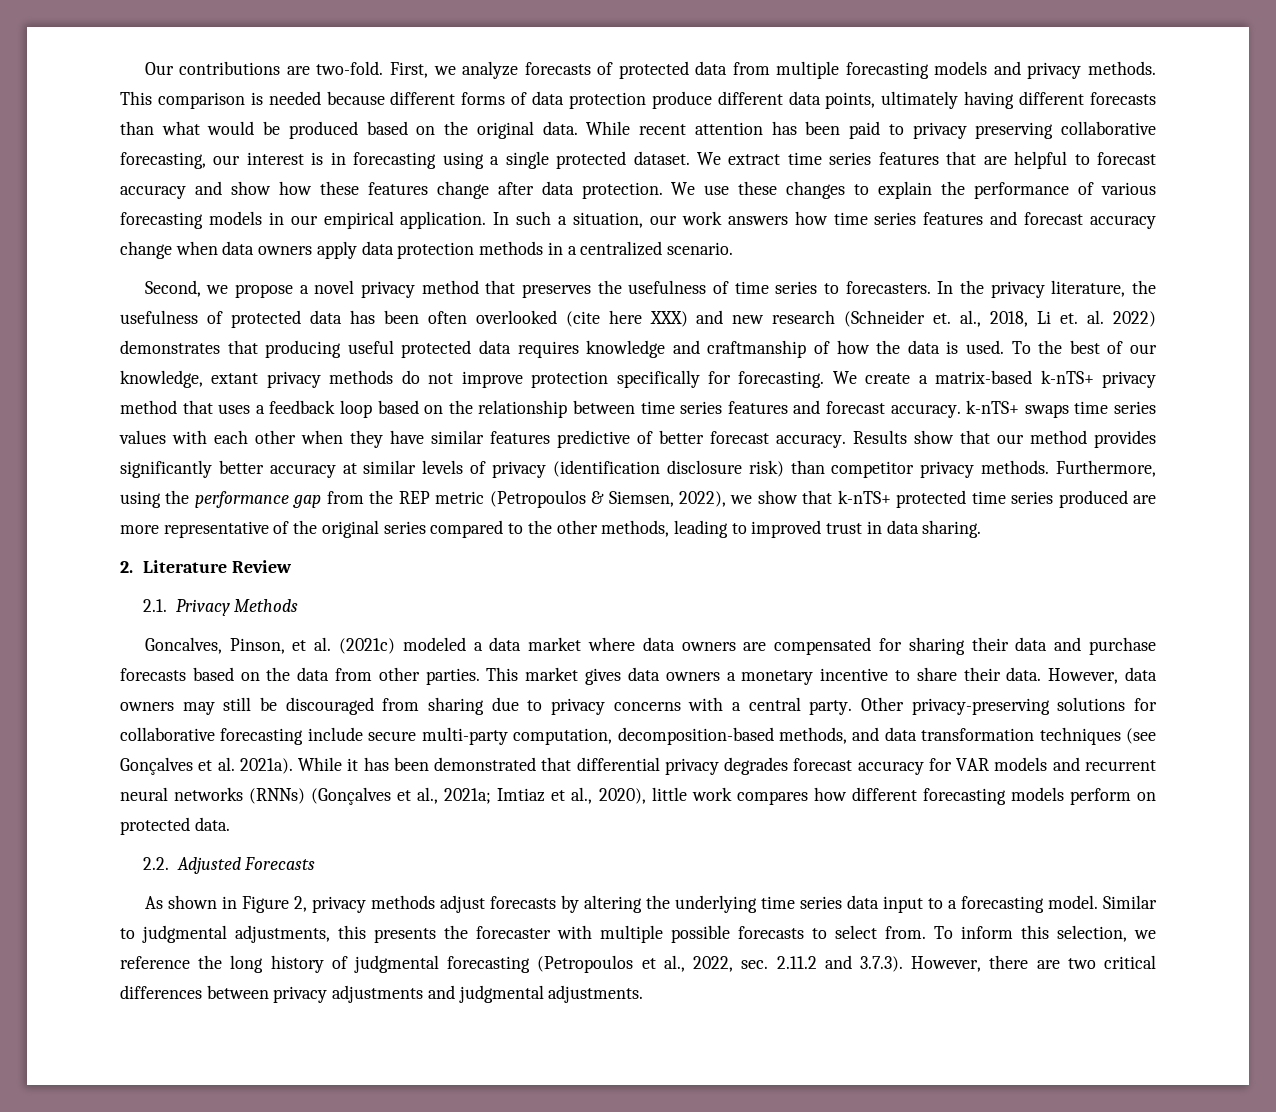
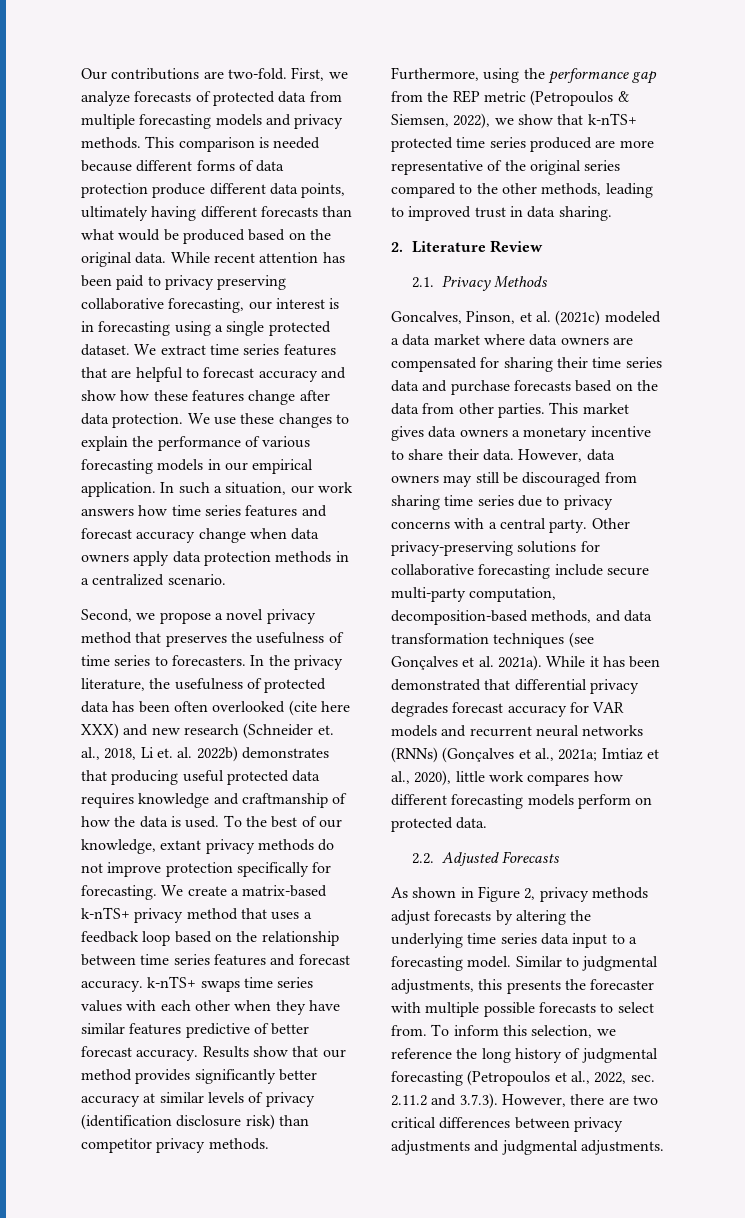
[1113,311,1157,327] 2022) -> [196,746,238,762] 2022b)
(1009, 644) none -> [592,357,662,368] time series
(484, 706) none -> [444,495,514,506] time series

